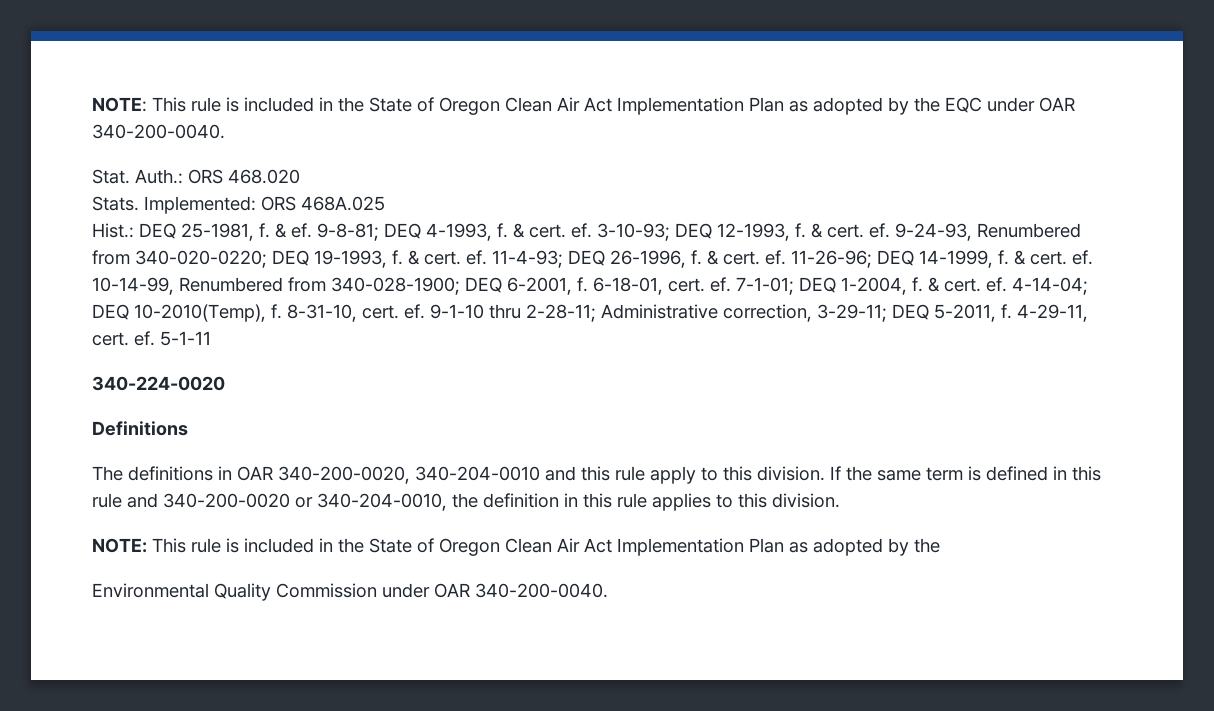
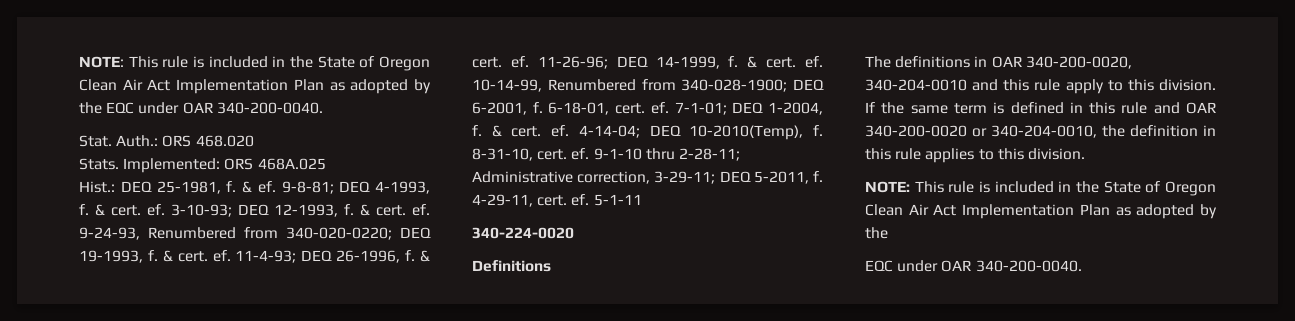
(158, 500) none -> [1186,102,1216,114] OAR
[92,583,377,601] Environmental Quality Commission -> [865,260,893,272] EQC

